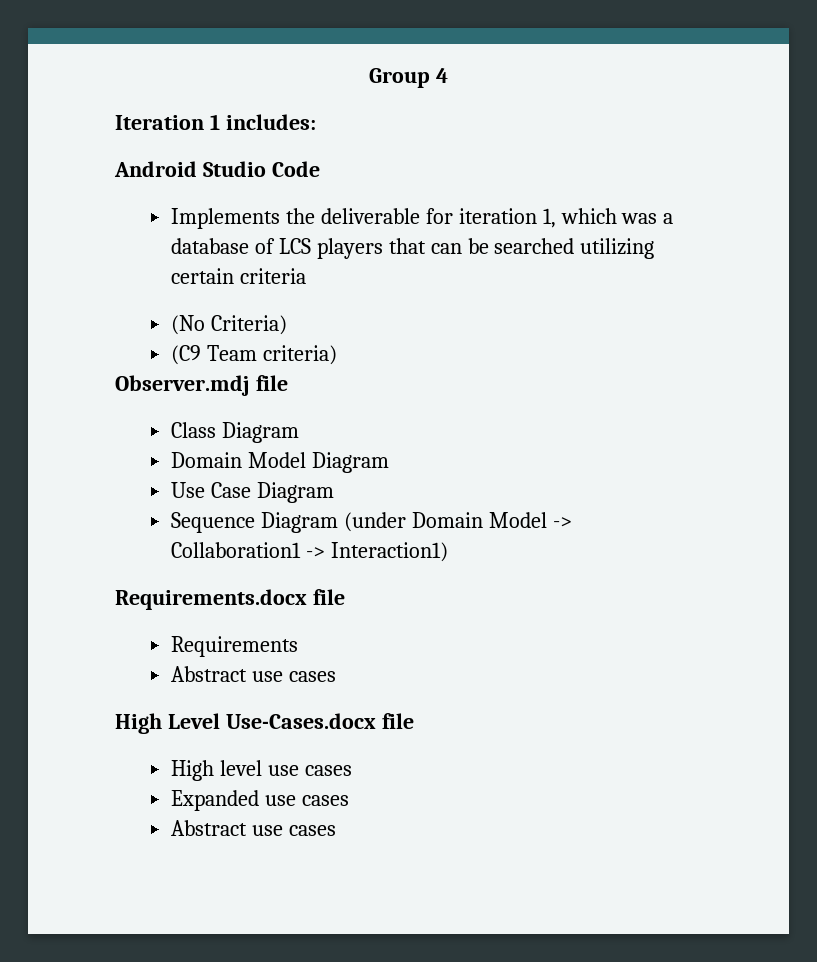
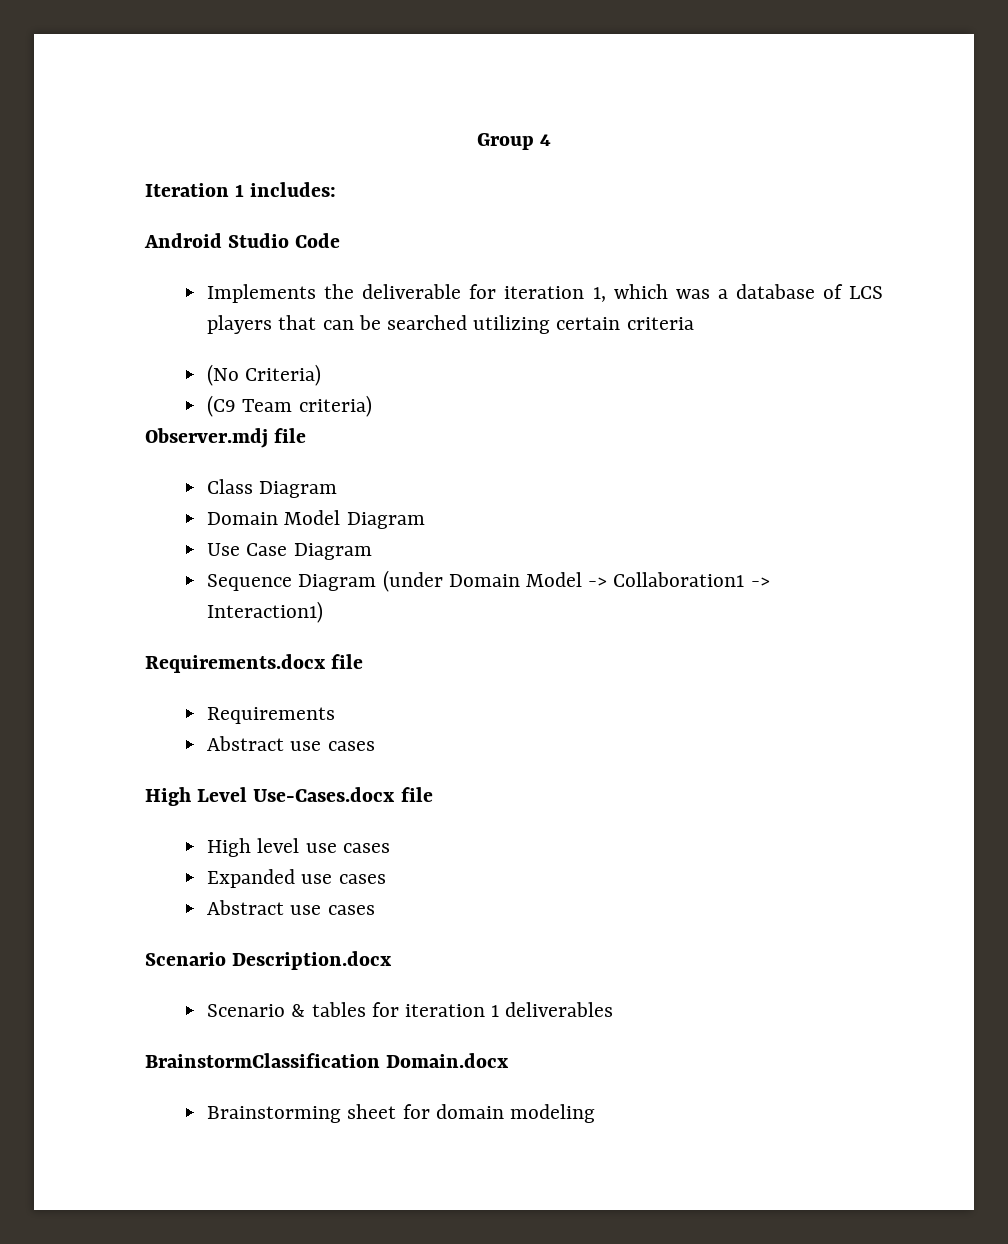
(336, 830) none -> [145,951,393,970] [207,1002,614,1017] [145,1053,510,1068] [207,1104,596,1123] // Scenario Description.docx // Scenario & tables for iteration 1 deliverables // BrainstormClassification Domain.docx // Brainstorming sheet for domain modeling

